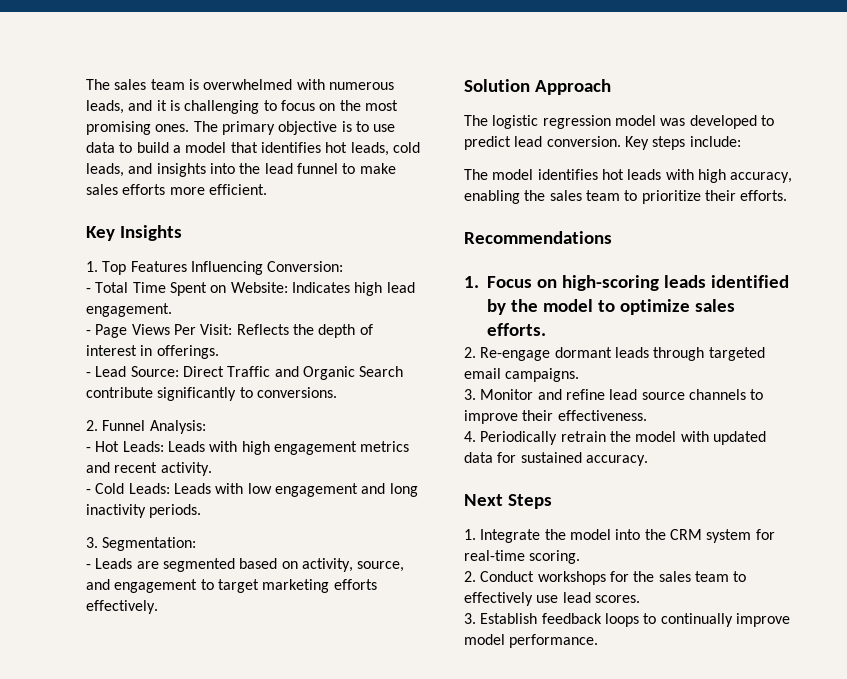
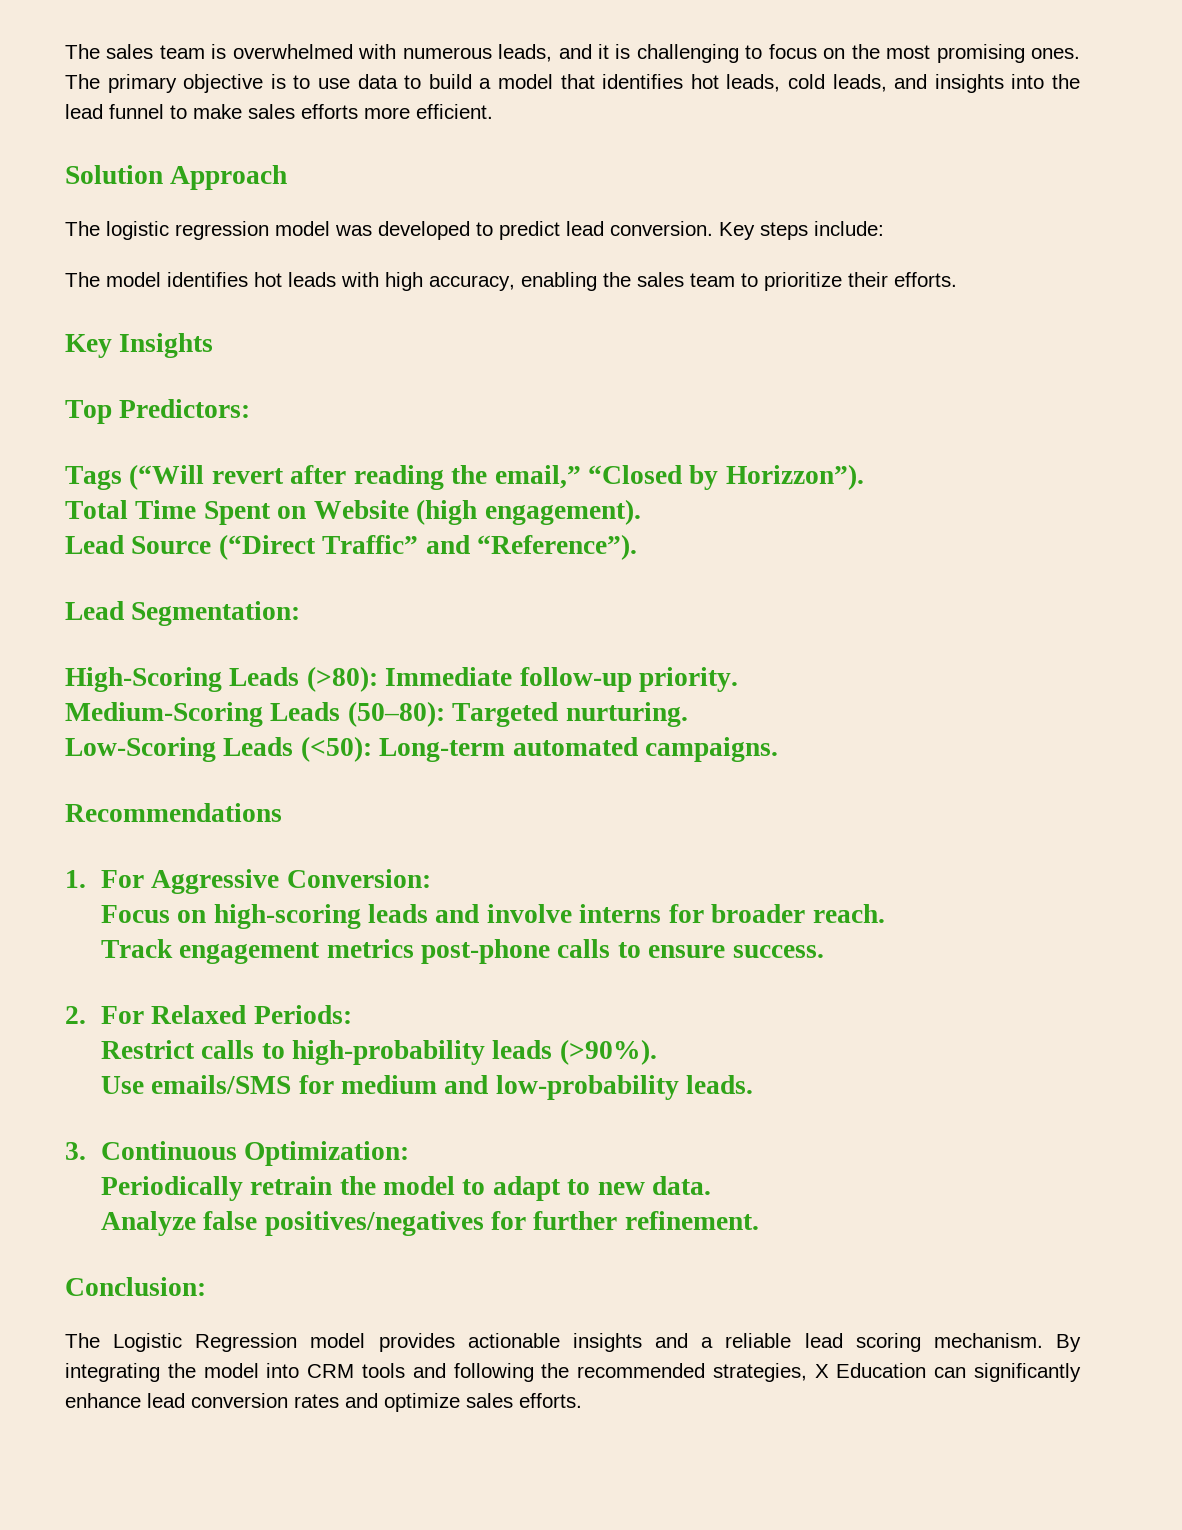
[86,225,182,241] [86,261,344,275] [86,282,415,296] [86,303,172,317] [86,324,373,338] [86,345,219,359] [86,366,404,380] [86,387,337,401] [86,420,206,434] [86,441,410,455] [86,462,212,476] [86,483,418,497] [86,504,202,518] [86,537,197,551] [86,558,405,572] [86,579,377,593] [86,600,158,614] // Key Insights // 1. Top Features Influencing Conversion: // - Total Time Spent on Website: Indicates high lead engagement. // - Page Views Per Visit: Reflects the depth of interest in offerings. // - Lead Source: Direct Traffic and Organic Search contribute significantly to conversions. // 2. Funnel Analysis: // - Hot Leads: Leads with high engagement metrics and recent activity. // - Cold Leads: Leads with low engagement and long inactivity periods. // 3. Segmentation: // - Leads are segmented based on activity, source, and engagement to target marketing efforts effectively. -> (493, 111) none
(788, 195) none -> [65,333,214,358] [65,399,251,424] [65,464,864,490] [65,499,641,525] [65,534,638,560] [65,601,301,626] [65,666,739,692] [65,701,688,727] [65,736,779,762] // Key Insights // Top Predictors: // Tags (“Will revert after reading the email,” “Closed by Horizzon”). // Total Time Spent on Website (high engagement). // Lead Source (“Direct Traffic” and “Reference”). // Lead Segmentation: // High-Scoring Leads (>80): Immediate follow-up priority. // Medium-Scoring Leads (50–80): Targeted nurturing. // Low-Scoring Leads (<50): Long-term automated campaigns.
(479, 282) none -> [100,869,431,894] For Aggressive Conversion: //
[710,275,789,288] [487,299,735,315] [487,323,546,336] [464,347,765,361] [464,368,580,382] [464,389,764,400] [464,410,647,424] [464,431,766,445] [464,452,648,466] [464,494,552,509] [464,529,775,543] [464,550,581,564] [464,571,747,585] [464,592,640,606] [464,613,790,627] [464,634,599,648] identified by the model to optimize sales efforts. // 2. Re-engage dormant leads through targeted email campaigns. // 3. Monitor and refine lead source channels to improve their effectiveness. // 4. Periodically retrain the model with updated data for sustained accuracy. // Next Steps // 1. Integrate the model into the CRM system for real-time scoring. // 2. Conduct workshops for the sales team to effectively use lead scores. // 3. Establish feedback loops to continually improve model performance. -> [435,904,885,923] [100,939,824,964] [65,1005,352,1024] [100,1039,657,1065] [100,1075,754,1100] [65,1141,410,1166] [100,1176,712,1201] [100,1211,759,1236] [65,1277,206,1296] [65,1333,1082,1352] [65,1363,1082,1382] [65,1393,582,1412] and involve interns for broader reach. // Track engagement metrics post-phone calls to ensure success. // 2. For Relaxed Periods: // Restrict calls to high-probability leads (>90%). // Use emails/SMS for medium and low-probability leads. // 3. Continuous Optimization: // Periodically retrain the model to adapt to new data. // Analyze false positives/negatives for further refinement. // Conclusion: // The Logistic Regression model provides actionable insights and a reliable lead scoring mechanism. By integrating the model into CRM tools and following the recommended strategies, X Education can significantly enhance lead conversion rates and optimize sales efforts.

